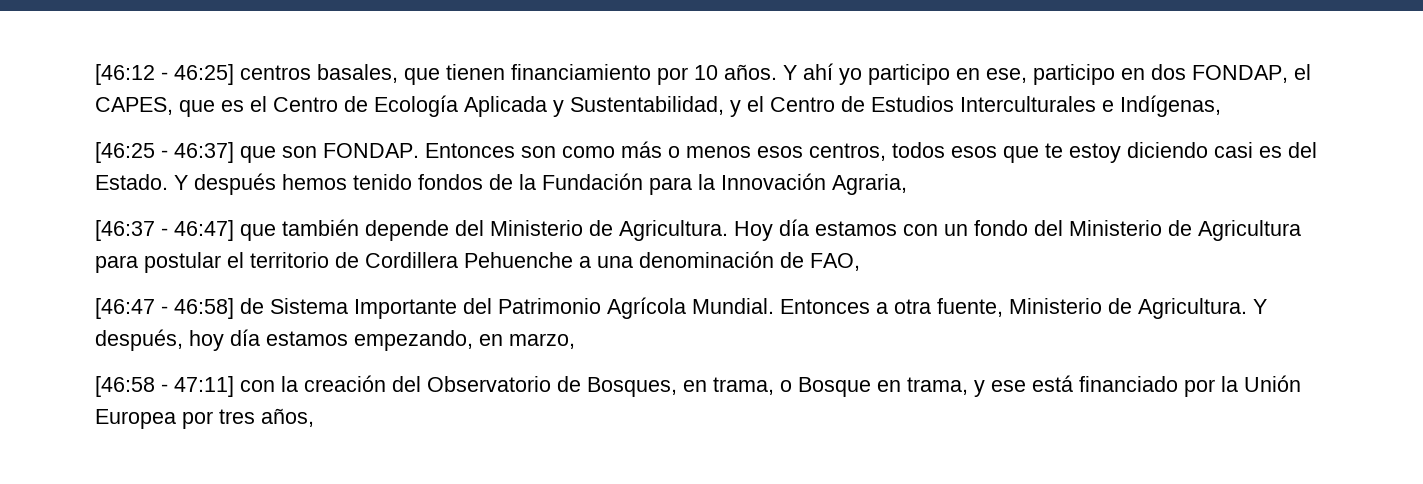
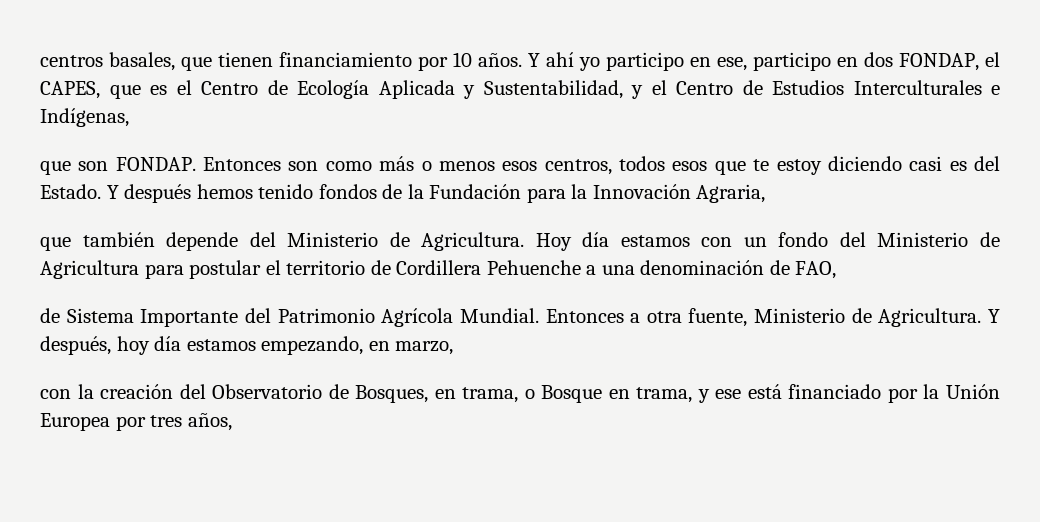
[95,64,234,85] [46:12 - 46:25] -> (40, 61) none
[95,142,234,163] [46:25 - 46:37] -> (129, 117) none
[95,220,234,241] [46:37 - 46:47] -> (766, 193) none
[95,298,234,319] [46:47 - 46:58] -> (837, 270) none
[95,376,234,397] [46:58 - 47:11] -> (454, 348) none

